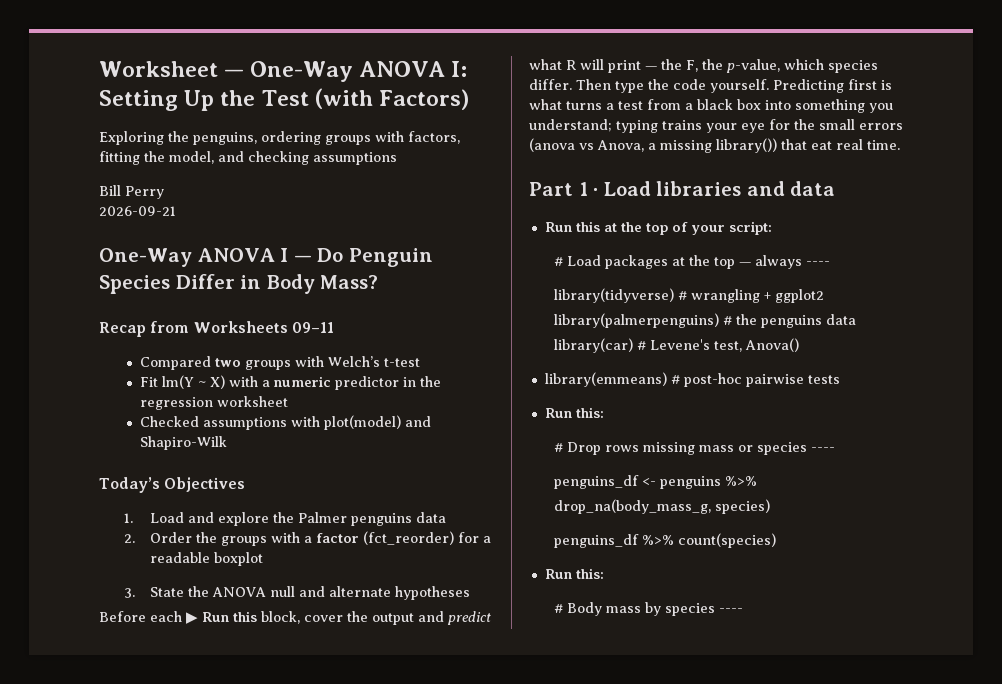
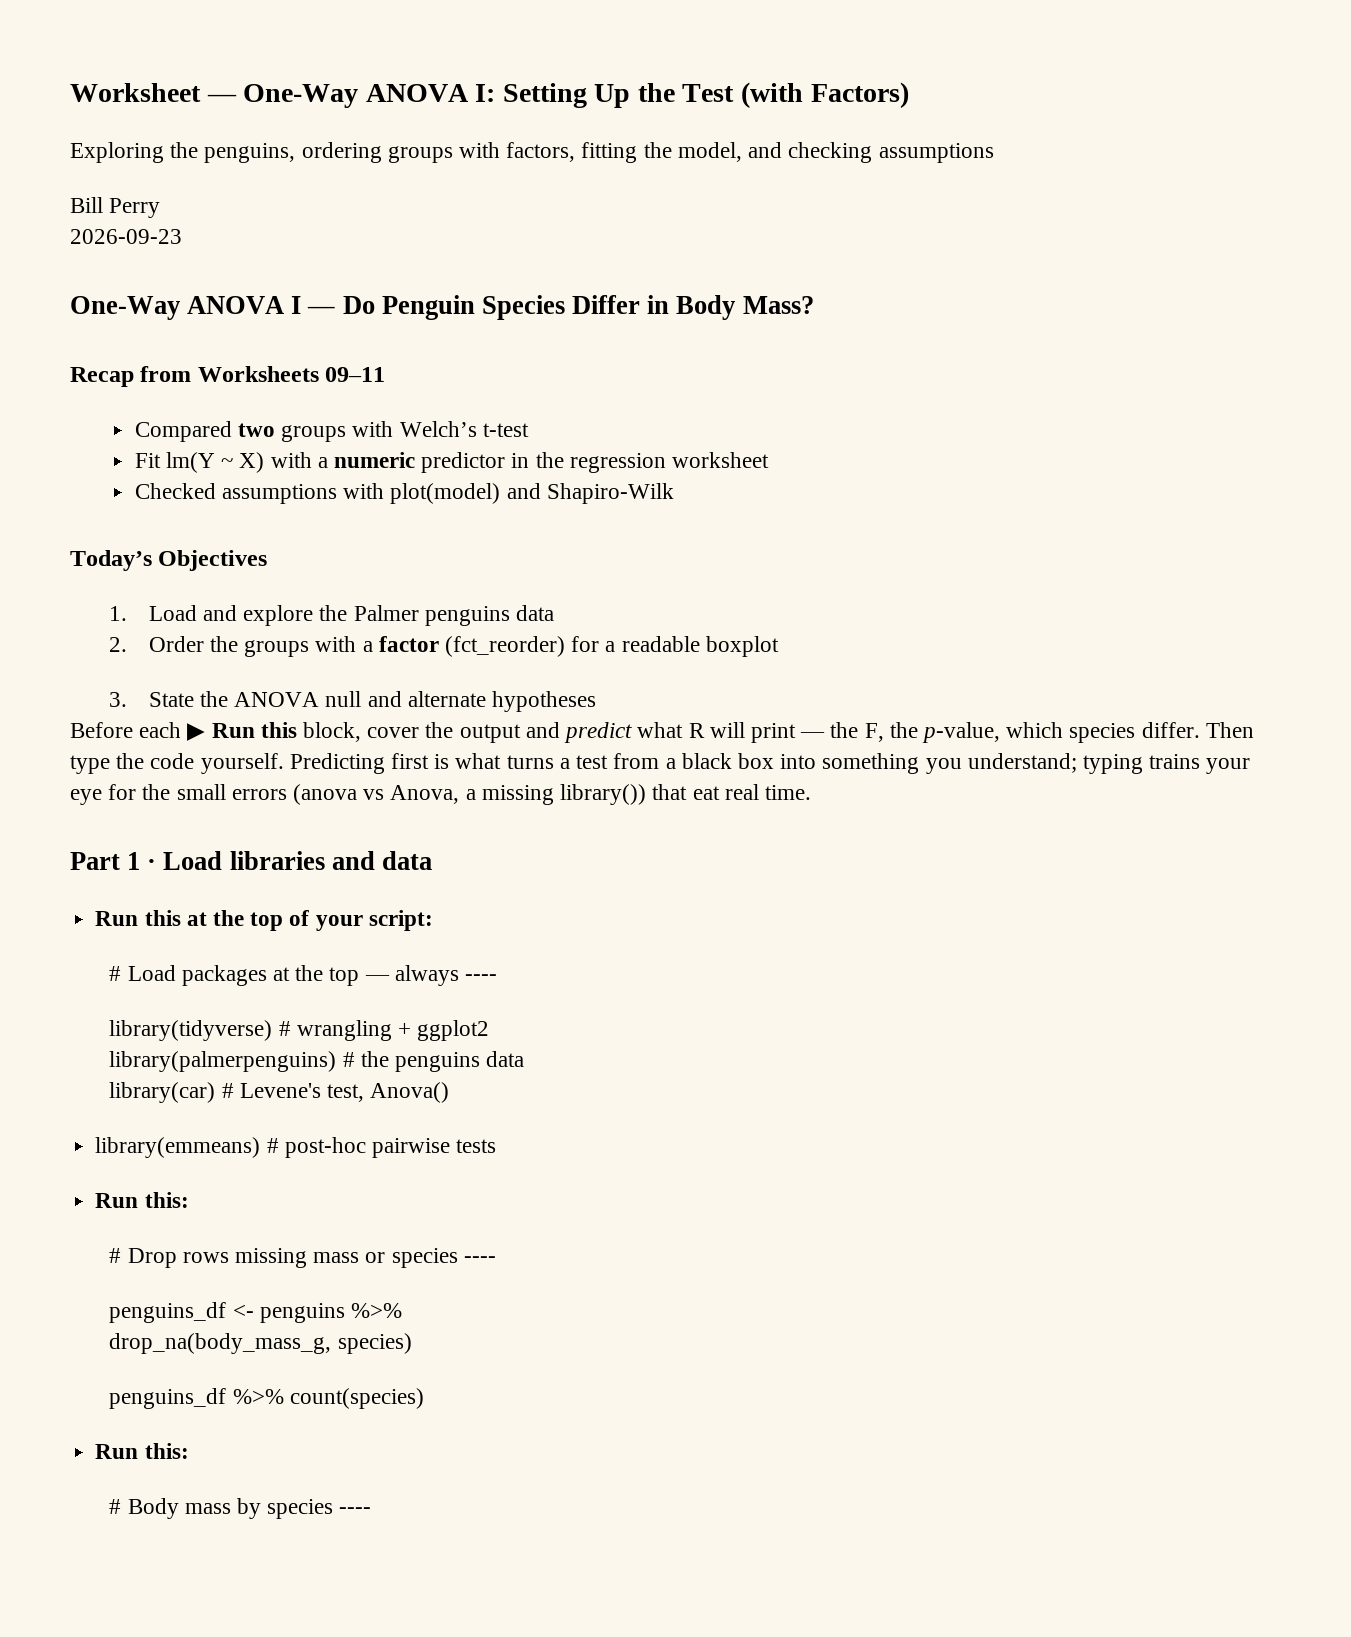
[99,206,176,216] 2026-09-21 -> [70,229,182,244] 2026-09-23

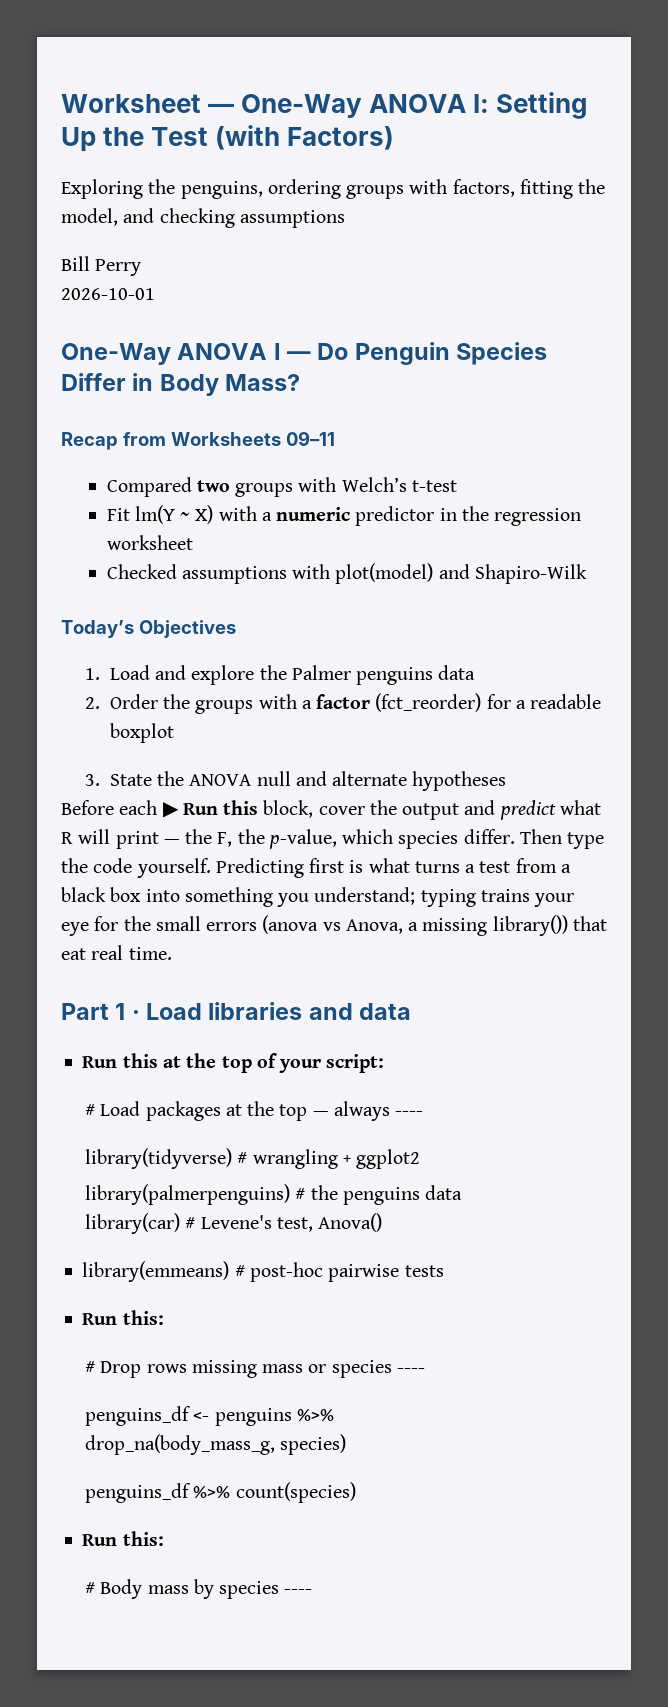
[70,229,182,244] 2026-09-23 -> [61,288,155,300] 2026-10-01

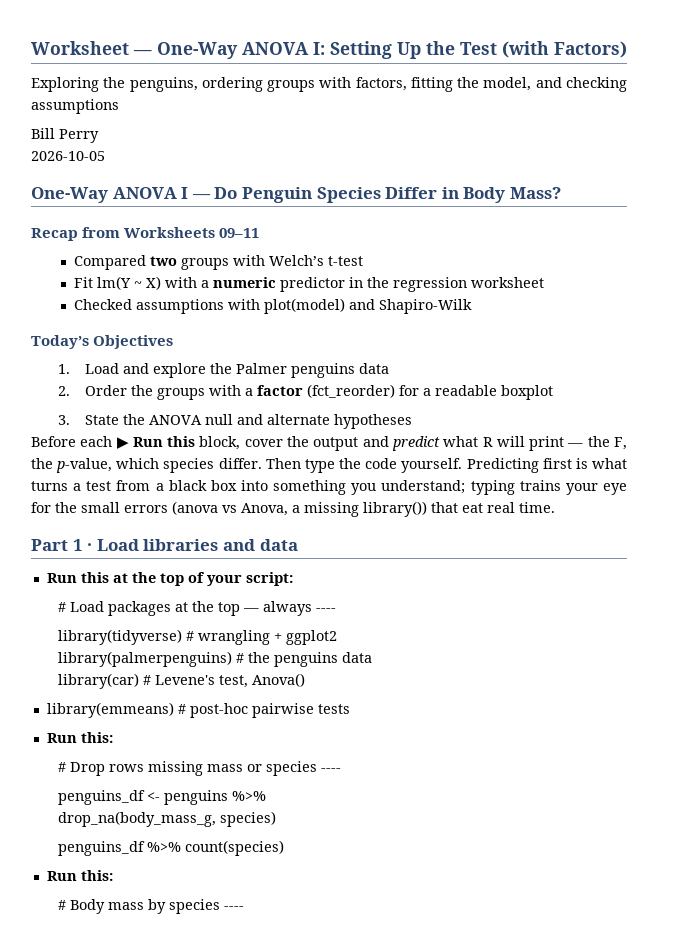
[61,288,155,300] 2026-10-01 -> [31,151,105,161] 2026-10-05

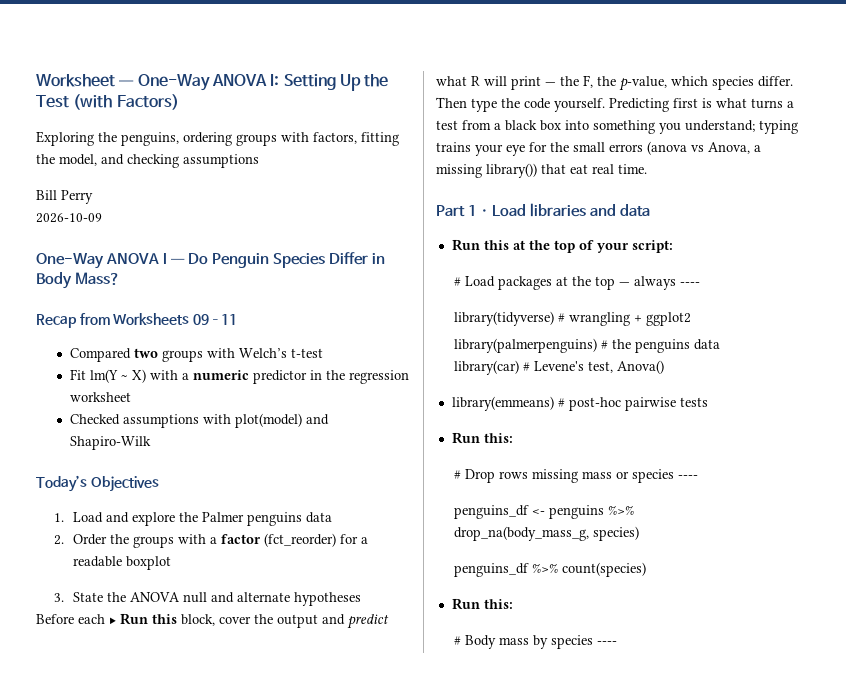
[31,151,105,161] 2026-10-05 -> [36,213,102,223] 2026-10-09

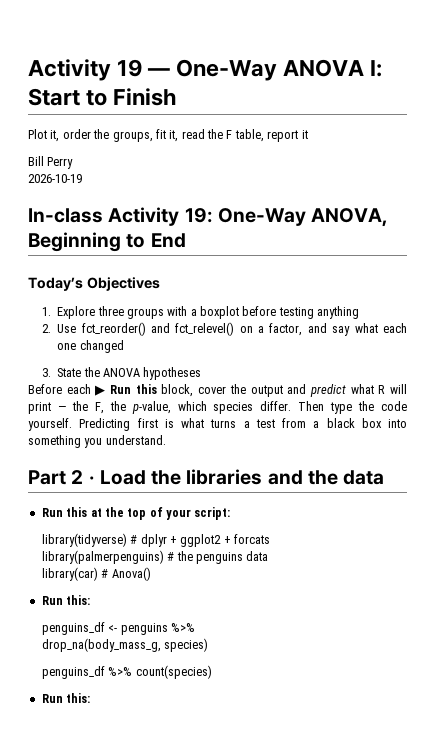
[36,74,115,87] Worksheet -> [28,59,143,81] Activity 19
[283,74,389,91] [36,94,179,110] [36,131,399,146] [36,154,259,168] [36,190,93,204] [36,213,102,223] [36,252,386,269] [36,272,121,289] [36,313,237,328] [70,348,324,362] [70,369,410,384] [70,392,132,402] [70,413,330,428] [70,436,152,450] [36,475,159,492] [54,512,332,526] [54,533,368,548] [72,556,171,570] Setting Up the Test (with Factors) // Exploring the penguins, ordering groups with factors, fitting the model, and checking assumptions // Bill Perry // 2026-10-09 // One-Way ANOVA I — Do Penguin Species Differ in Body Mass? // Recap from Worksheets 09–11 // Compared two groups with Welch’s t-test // Fit lm(Y ~ X) with a numeric predictor in the regression worksheet // Checked assumptions with plot(model) and Shapiro-Wilk // Today’s Objectives // 1. Load and explore the Palmer penguins data // 2. Order the groups with a factor (fct_reorder) for a readable boxplot -> [28,88,177,106] [28,129,308,142] [28,156,74,169] [28,174,82,183] [28,207,389,227] [28,232,186,252] [28,277,160,291] [41,306,360,319] [41,322,408,336] [57,340,124,353] Start to Finish // Plot it, order the groups, fit it, read the F table, report it // Bill Perry // 2026-10-19 // In-class Activity 19: One-Way ANOVA, Beginning to End // Today’s Objectives // 1. Explore three groups with a boxplot before testing anything // 2. Use fct_reorder() and fct_relevel() on a factor, and say what each one changed
[182,592,290,603] null and alternate -> (140, 372) none
[685,120,798,134] [436,141,761,156] [436,163,647,178] understand; typing trains your eye for the small errors (anova vs Anova, a missing library()) that eat real time. -> [105,435,166,445] understand.
[468,205,478,216] 1 -> [71,470,84,484] 2
(527, 210) none -> [151,470,182,485] the
(617, 210) none -> [307,470,338,485] the
[454,276,701,290] // # Load packages at the top — always ---- -> (231, 513) none
[569,312,631,326] wrangling -> [140,534,167,547] dplyr
(692, 319) none -> [223,534,271,544] + forcats
[534,361,614,373] Levene's test, -> (109, 573) none
[451,396,708,411] [451,432,513,444] [454,469,699,483] library(emmeans) # post-hoc pairwise tests // Run this: // # Drop rows missing mass or species ---- -> [41,595,91,605] Run this:
[454,635,618,649] // # Body mass by species ---- -> (91, 698) none

